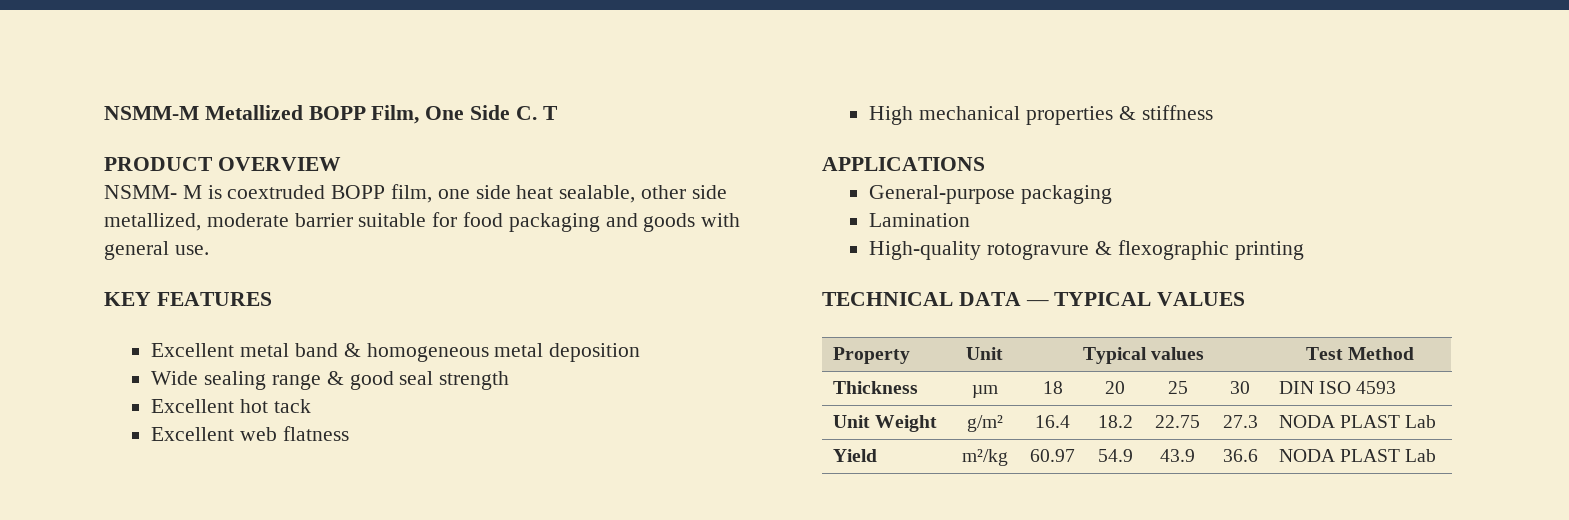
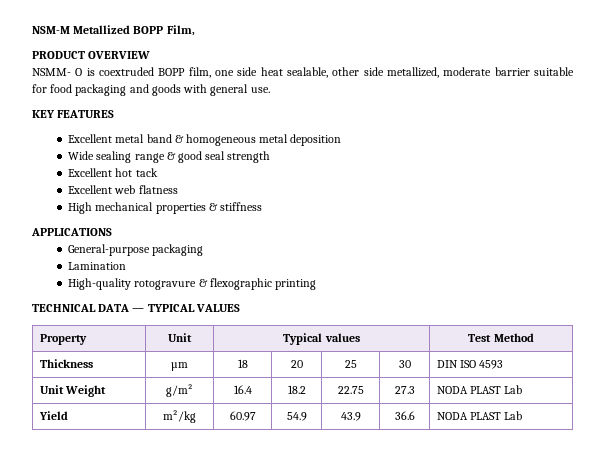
[104,106,199,120] NSMM-M -> [32,26,70,34] NSM-M
[425,105,558,120] One Side C. T -> (195, 30) none
[182,185,202,199] M -> [75,68,83,76] O

